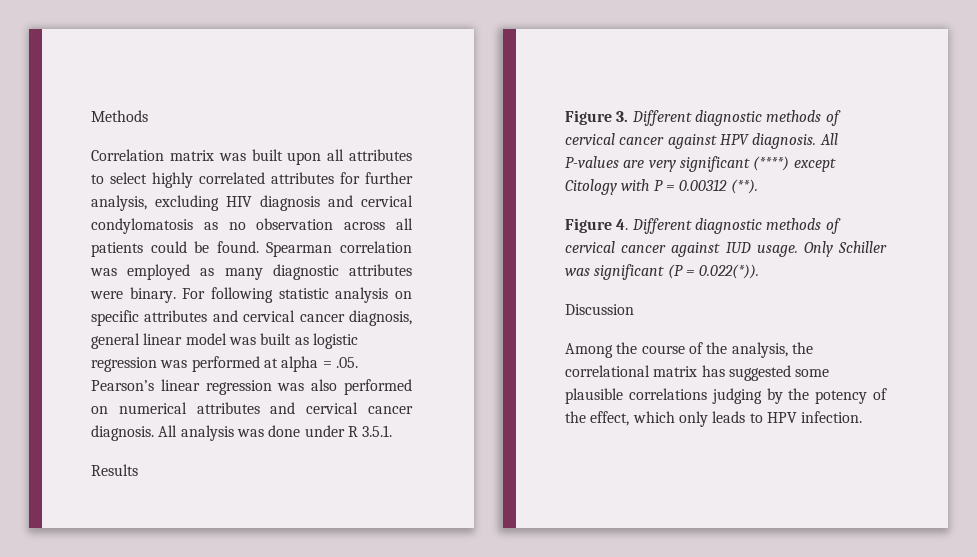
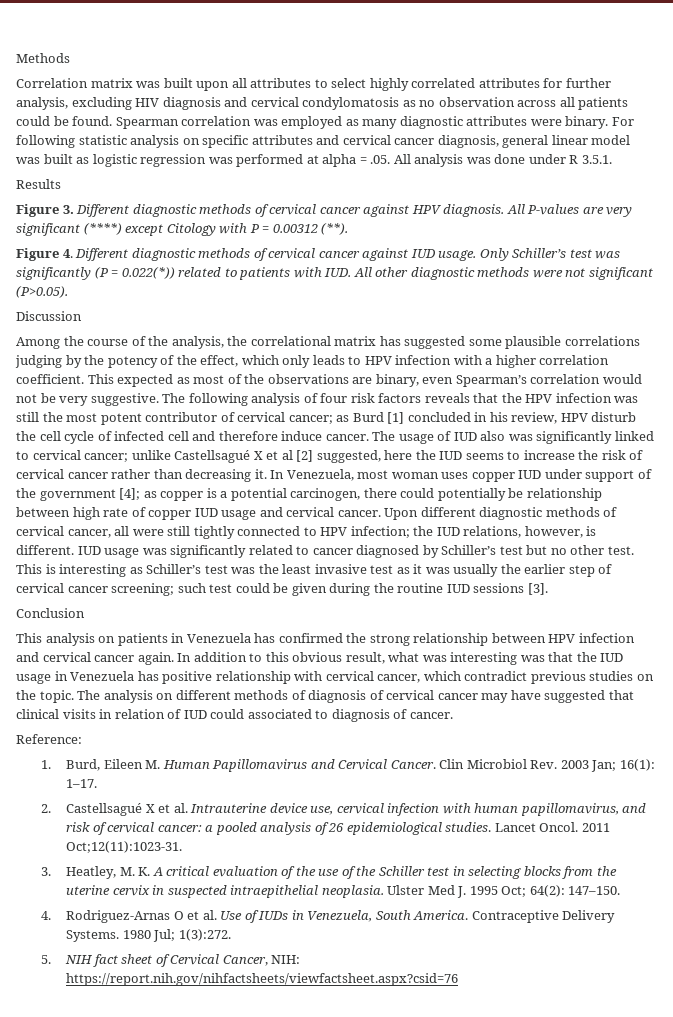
[91,379,413,395] [91,402,414,414] [91,425,154,441] Pearson’s linear regression was also performed on numerical attributes and cervical cancer diagnosis. -> (391, 159) none
[838,241,887,253] [565,264,760,280] Schiller was significant (P = 0.022(*)). -> [512,248,621,259] [16,267,653,280] [16,286,68,298] Schiller’s test was significantly (P = 0.022(*)) related to patients with IUD. All other diagnostic methods were not significant (P>0.05).
[801,411,863,423] infection. -> [395,355,610,368] [16,374,642,387] [16,393,639,406] [16,412,637,425] [16,431,654,444] [16,450,644,463] [16,469,652,482] [16,488,602,501] [16,507,618,520] [16,526,597,539] [16,545,634,558] [16,564,613,577] [16,583,548,596] [16,608,85,618] [16,633,635,646] [16,652,624,665] [16,671,654,684] [16,690,634,703] [16,709,453,722] [16,734,82,744] [41,759,655,772] [66,779,98,788] [41,803,647,816] [66,822,610,835] [66,841,183,853] [41,866,617,879] [66,885,621,898] [41,910,616,923] [66,929,231,942] [41,954,301,967] [66,973,459,986] infection with a higher correlation coefficient. This expected as most of the observations are binary, even Spearman’s correlation would not be very suggestive. The following analysis of four risk factors reveals that the HPV infection was still the most potent contributor of cervical cancer; as Burd [1] concluded in his review, HPV disturb the cell cycle of infected cell and therefore induce cancer. The usage of IUD also was significantly linked to cervical cancer; unlike Castellsagué X et al [2] suggested, here the IUD seems to increase the risk of cervical cancer rather than decreasing it. In Venezuela, most woman uses copper IUD under support of the government [4]; as copper is a potential carcinogen, there could potentially be relationship between high rate of copper IUD usage and cervical cancer. Upon different diagnostic methods of cervical cancer, all were still tightly connected to HPV infection; the IUD relations, however, is different. IUD usage was significantly related to cancer diagnosed by Schiller’s test but no other test. This is interesting as Schiller’s test was the least invasive test as it was usually the earlier step of cervical cancer screening; such test could be given during the routine IUD sessions [3]. // Conclusion // This analysis on patients in Venezuela has confirmed the strong relationship between HPV infection and cervical cancer again. In addition to this obvious result, what was interesting was that the IUD usage in Venezuela has positive relationship with cervical cancer, which contradict previous studies on the topic. The analysis on different methods of diagnosis of cervical cancer may have suggested that clinical visits in relation of IUD could associated to diagnosis of cancer. // Reference: // 1. Burd, Eileen M. Human Papillomavirus and Cervical Cancer. Clin Microbiol Rev. 2003 Jan; 16(1): 1–17. // 2. Castellsagué X et al. Intrauterine device use, cervical infection with human papillomavirus, and risk of cervical cancer: a pooled analysis of 26 epidemiological studies. Lancet Oncol. 2011 Oct;12(11):1023-31. // 3. Heatley, M. K. A critical evaluation of the use of the Schiller test in selecting blocks from the uterine cervix in suspected intraepithelial neoplasia. Ulster Med J. 1995 Oct; 64(2): 147–150. // 4. Rodriguez-Arnas O et al. Use of IUDs in Venezuela, South America. Contraceptive Delivery Systems. 1980 Jul; 1(3):272. // 5. NIH fact sheet of Cervical Cancer, NIH: https://report.nih.gov/nihfactsheets/viewfactsheet.aspx?csid=76

